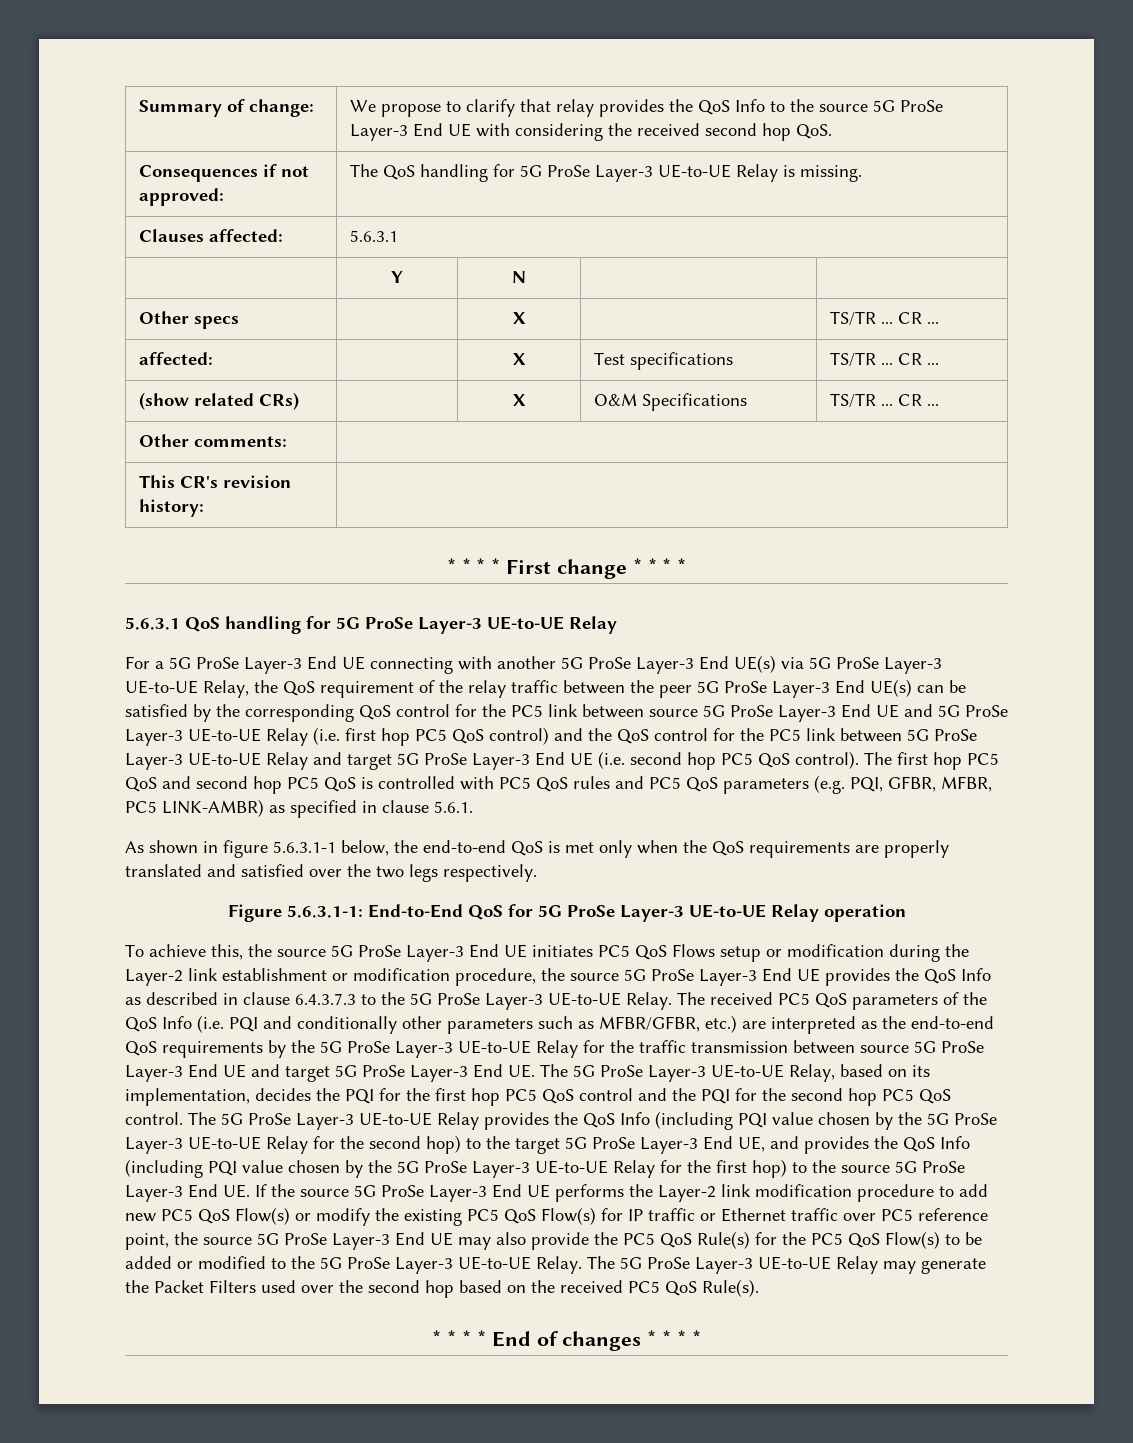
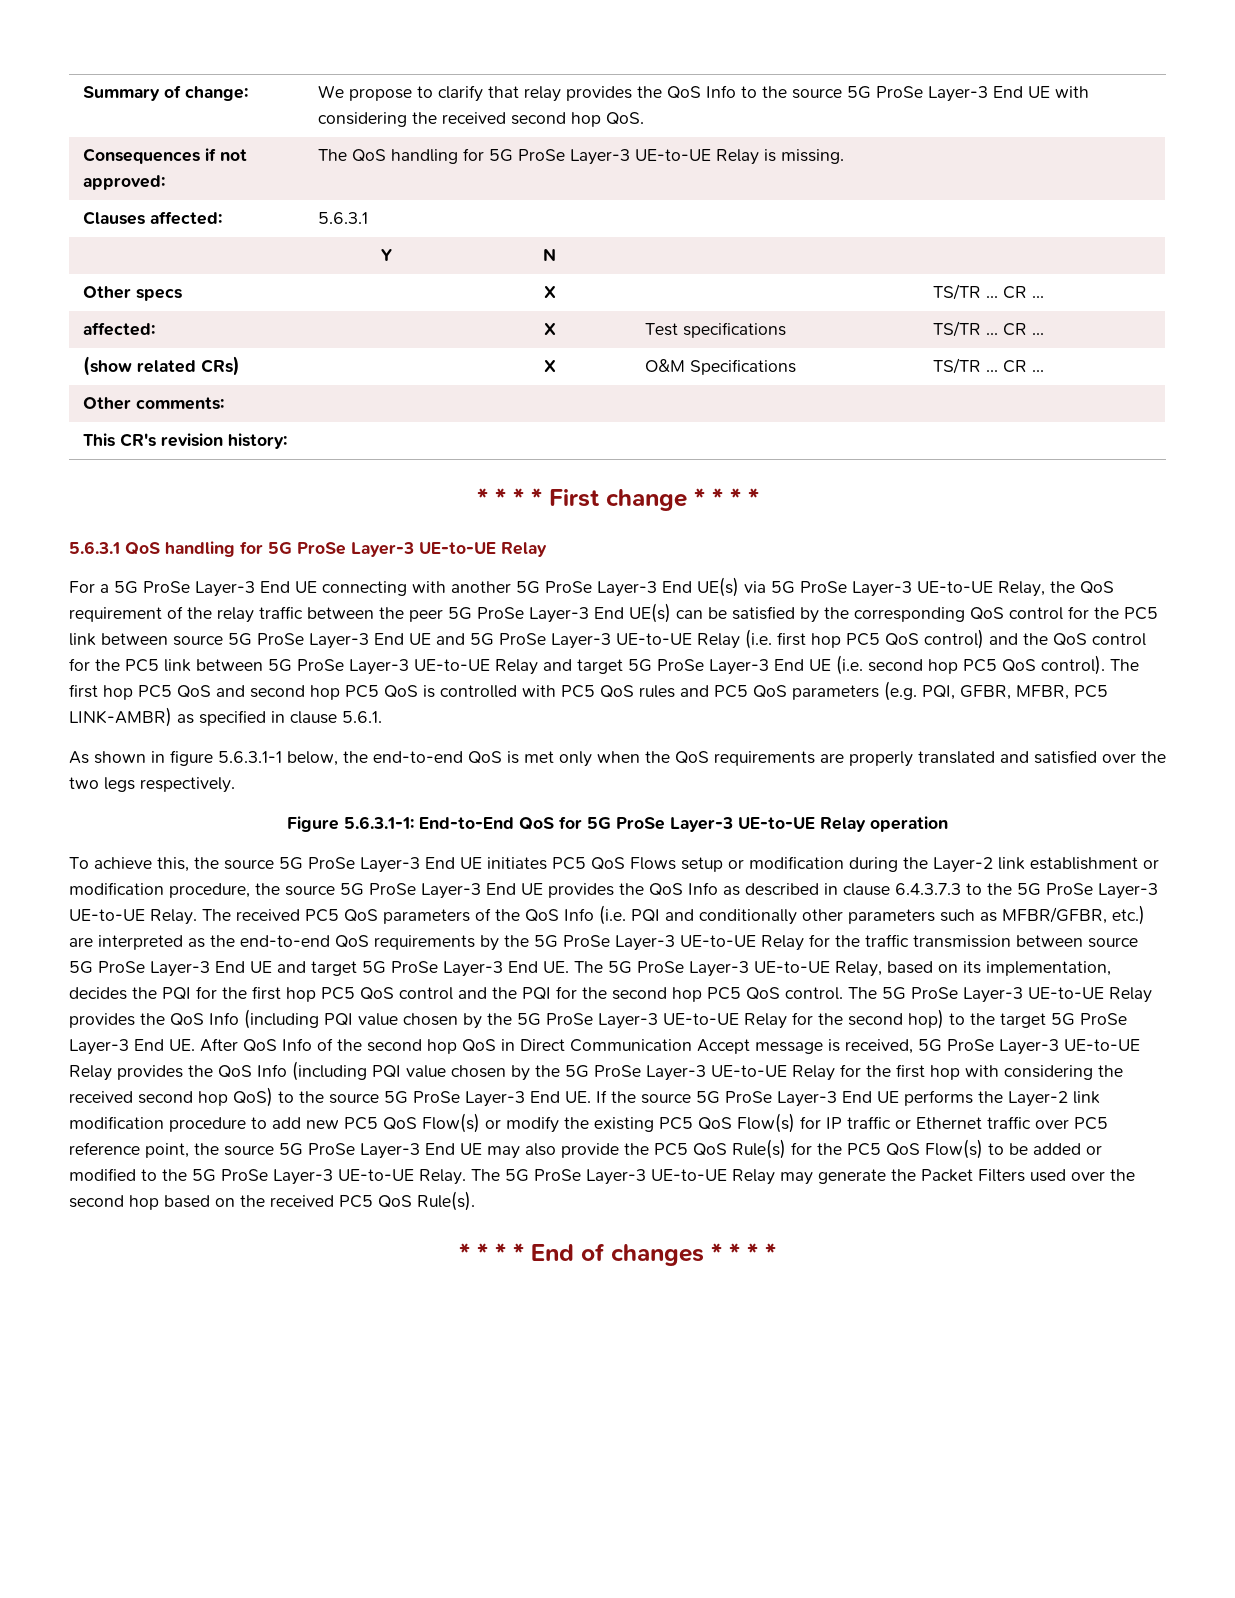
[738,1136,799,1152] UE, and -> [169,1038,1140,1055] [69,1065,112,1081] UE. After QoS Info of the second hop QoS in Direct Communication Accept message is received, 5G ProSe Layer-3 UE-to-UE Relay
[752,1159,787,1178] hop) -> [930,1065,1123,1080] [69,1087,273,1107] hop with considering the received second hop QoS)

